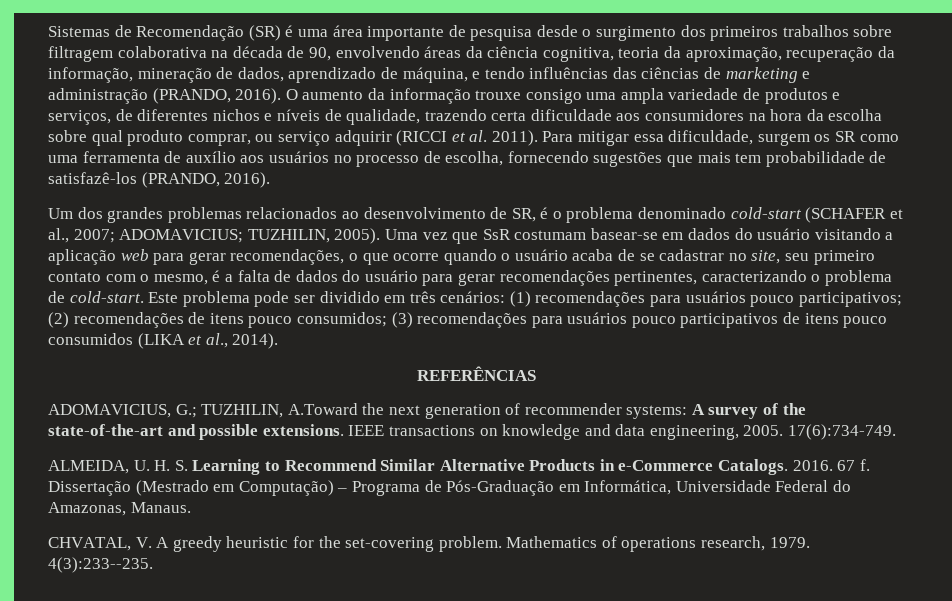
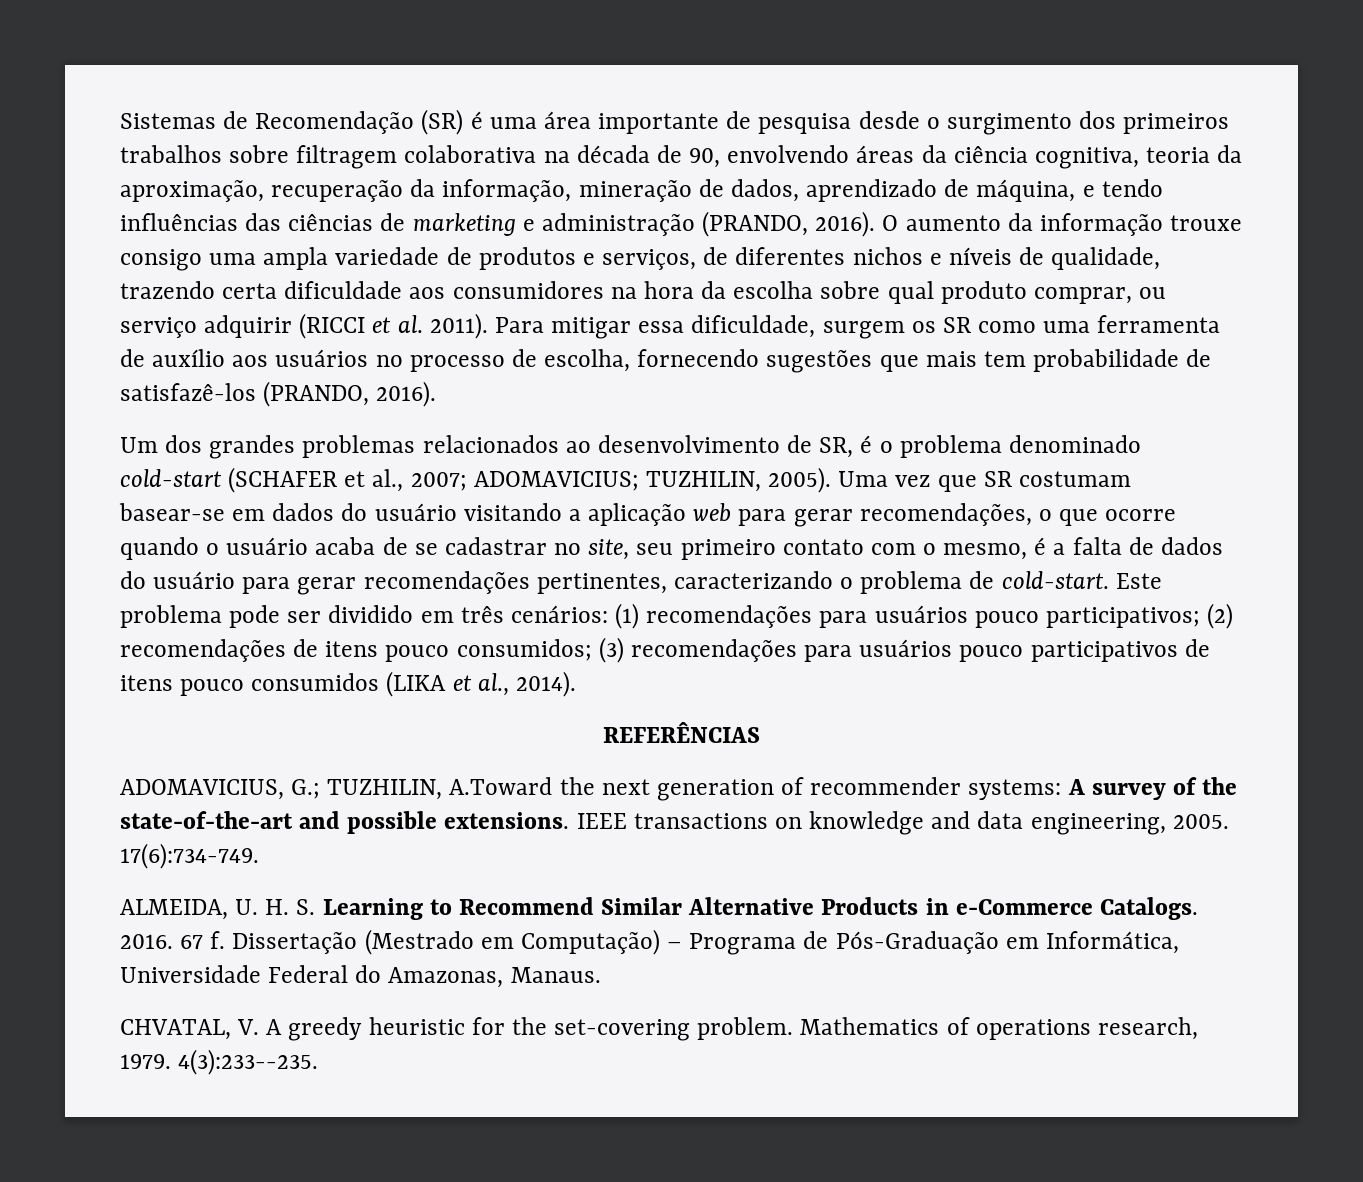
[482,229,511,240] SsR -> [983,471,1012,487] SR

